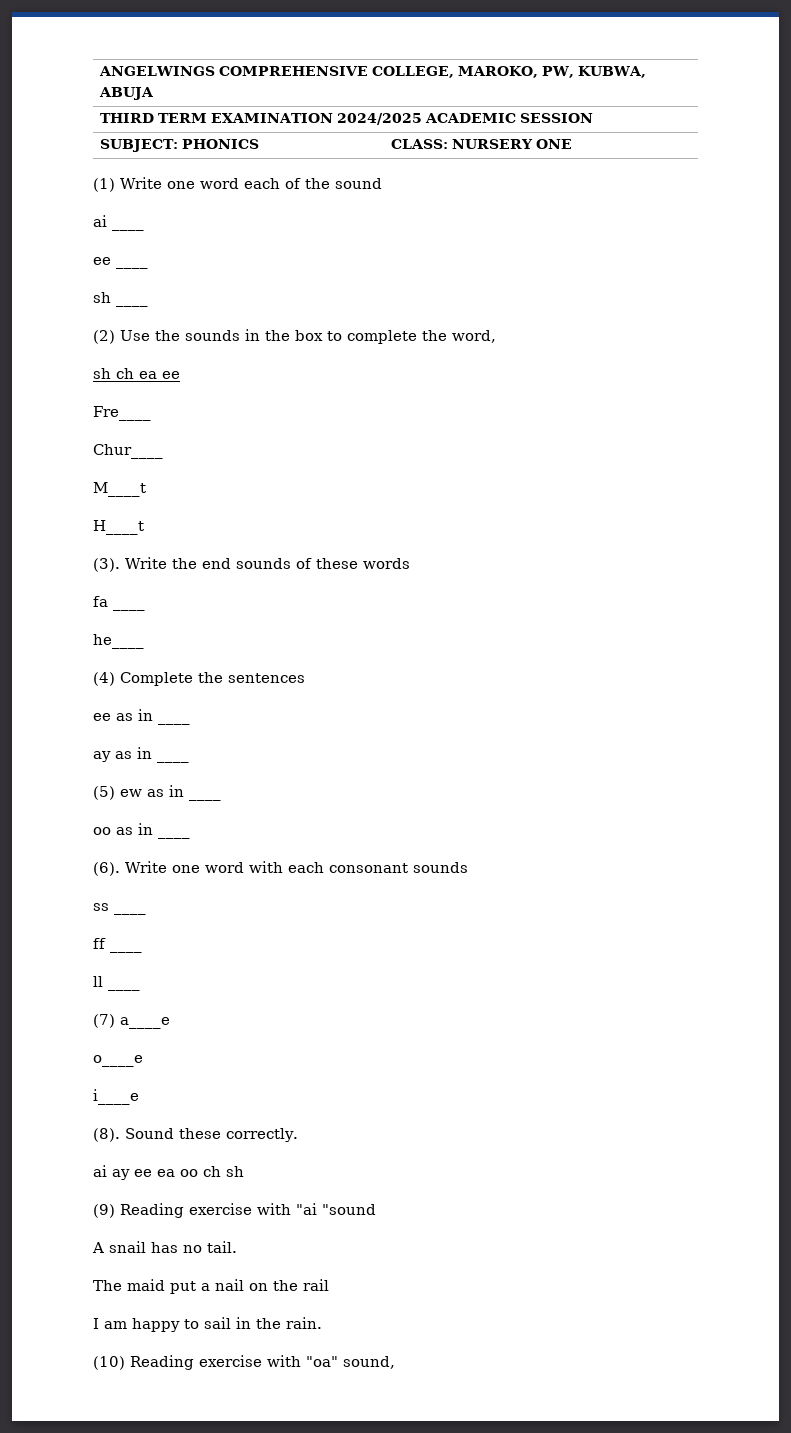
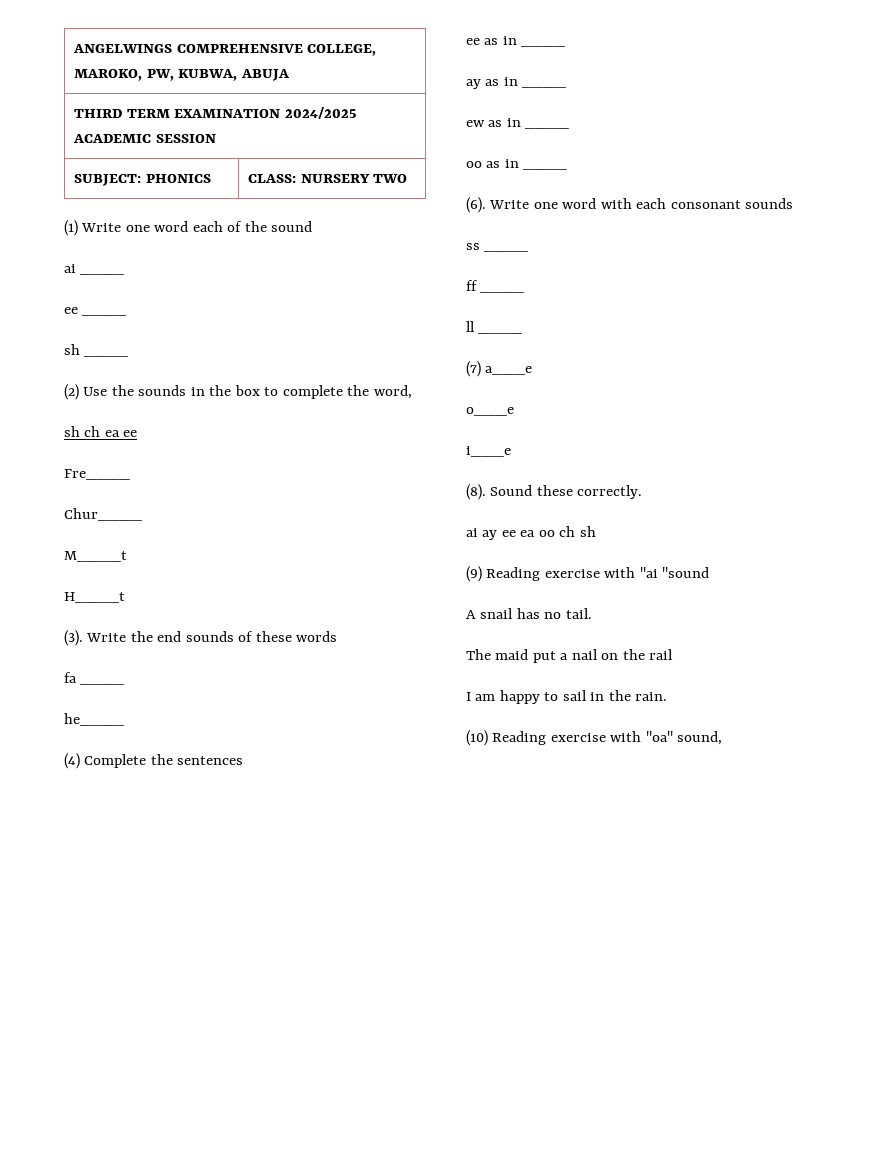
[536,139,573,149] ONE -> [373,174,408,183] TWO
[93,786,115,800] (5) -> (567, 87) none
[120,1017,170,1029] [93,1055,143,1067] [93,1089,139,1105] a____e // o____e // i____e -> [485,366,533,375] [466,407,514,416] [466,446,511,457] a___e // o___e // i___e

